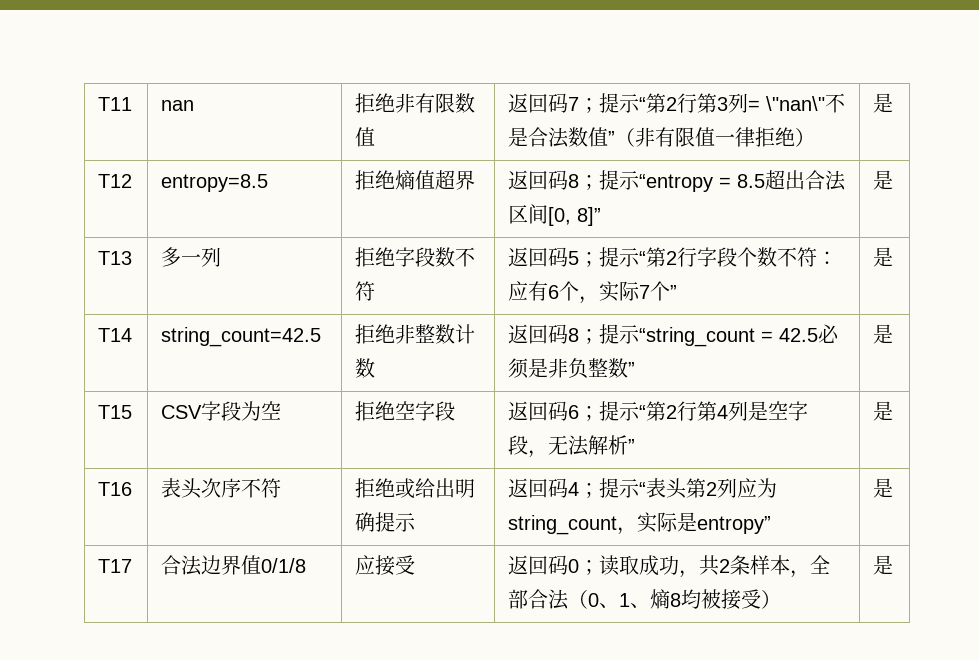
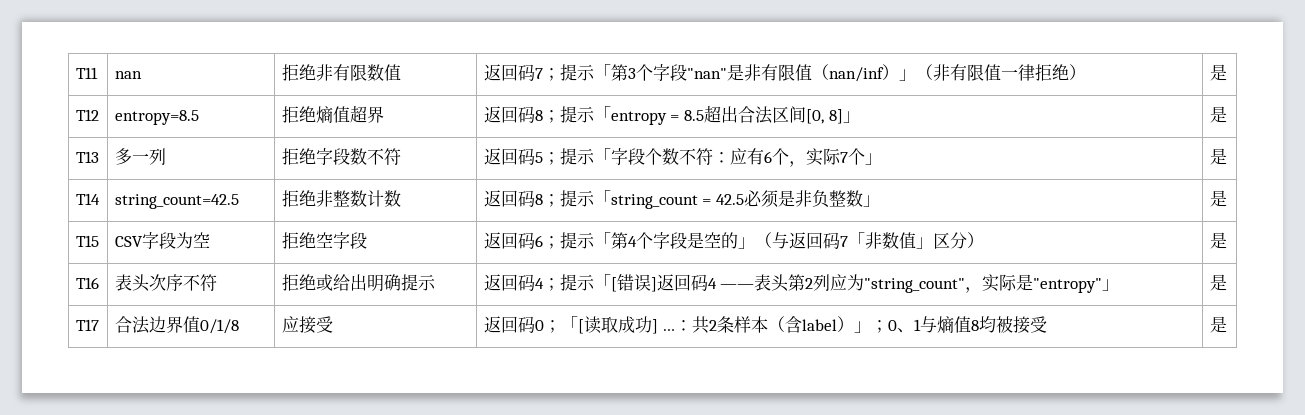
[639,93,846,113] [508,127,616,148] “第2行第3列= \"nan\"不是合法数值” -> [593,64,916,82] 「第3个字段"nan"是非有限值（nan/inf）」
[639,174,714,192] “entropy -> [593,106,667,125] 「entropy
[577,207,602,226] 8]” -> [828,109,860,124] 8]」
[639,247,698,267] “第2行 -> [593,148,611,163] 「
[670,285,678,299] ” -> [864,153,882,165] 」
[639,327,756,347] “string_count -> [593,190,698,209] 「string_count
[628,362,636,376] ” -> [863,195,881,207] 」
[639,401,809,421] [508,435,636,458] “第2行第4列是空字段，无法解析” -> [593,232,984,249] 「第4个字段是空的」（与返回码7「非数值」区分）
[639,482,647,496] “ -> [593,274,755,292] 「[错误]返回码4 ——
[508,515,618,535] string_count -> [864,278,966,293] "string_count"
[697,516,772,534] entropy” -> [1033,278,1120,293] "entropy"」
(600, 567) none -> [560,316,584,334] 「[
[679,570,700,578] ， -> [651,319,693,334] ] …：
[790,555,831,578] [508,589,589,610] ，全部合法（ -> [768,316,889,333] （含label）」；
[630,589,671,609] 、熵 -> [920,316,972,333] 与熵值
[761,590,782,609] ） -> (1048, 324) none

